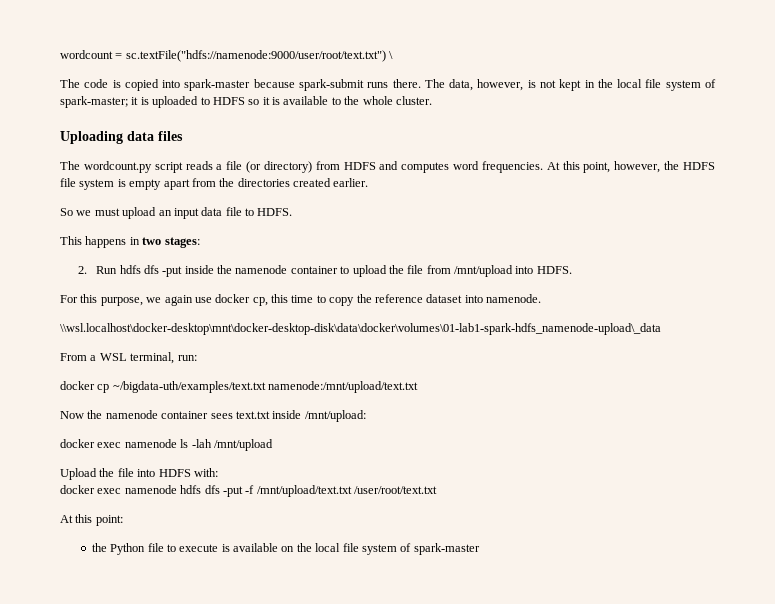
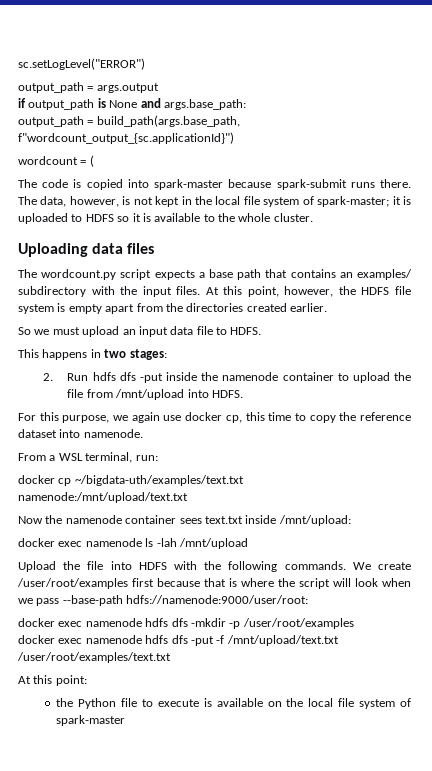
[60,50,394,62] wordcount = sc.textFile("hdfs://namenode:9000/user/root/text.txt") \ -> [18,58,145,70] [18,82,159,93] [18,98,246,110] [18,115,240,127] [18,132,234,144] [18,155,94,167] sc.setLogLevel("ERROR") // output_path = args.output // if output_path is None and args.base_path: // output_path = build_path(args.base_path, f"wordcount_output_{sc.applicationId}") // wordcount = (
[185,161,543,173] reads a file (or directory) from HDFS and computes word frequencies. -> [154,269,412,280] [18,286,201,297] expects a base path that contains an examples/ subdirectory with the input files.
[60,323,661,335] // \\wsl.localhost\docker-desktop\mnt\docker-desktop-disk\data\docker\volumes\01-lab1-spark-hdfs_namenode-upload\_data -> (143, 433) none
[193,468,218,477] with: -> [174,561,411,572] [17,578,411,589] [18,595,309,606] [18,618,354,629] with the following commands. We create /user/root/examples first because that is where the script will look when we pass --base-path hdfs://namenode:9000/user/root: // docker exec namenode hdfs dfs -mkdir -p /user/root/examples
[354,486,437,494] /user/root/text.txt -> [17,652,171,663] /user/root/examples/text.txt

